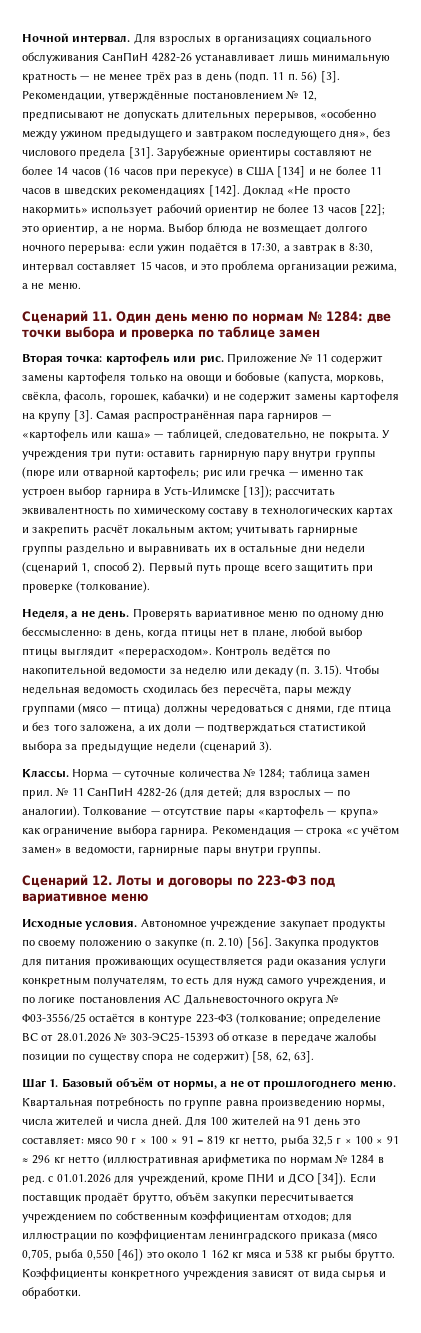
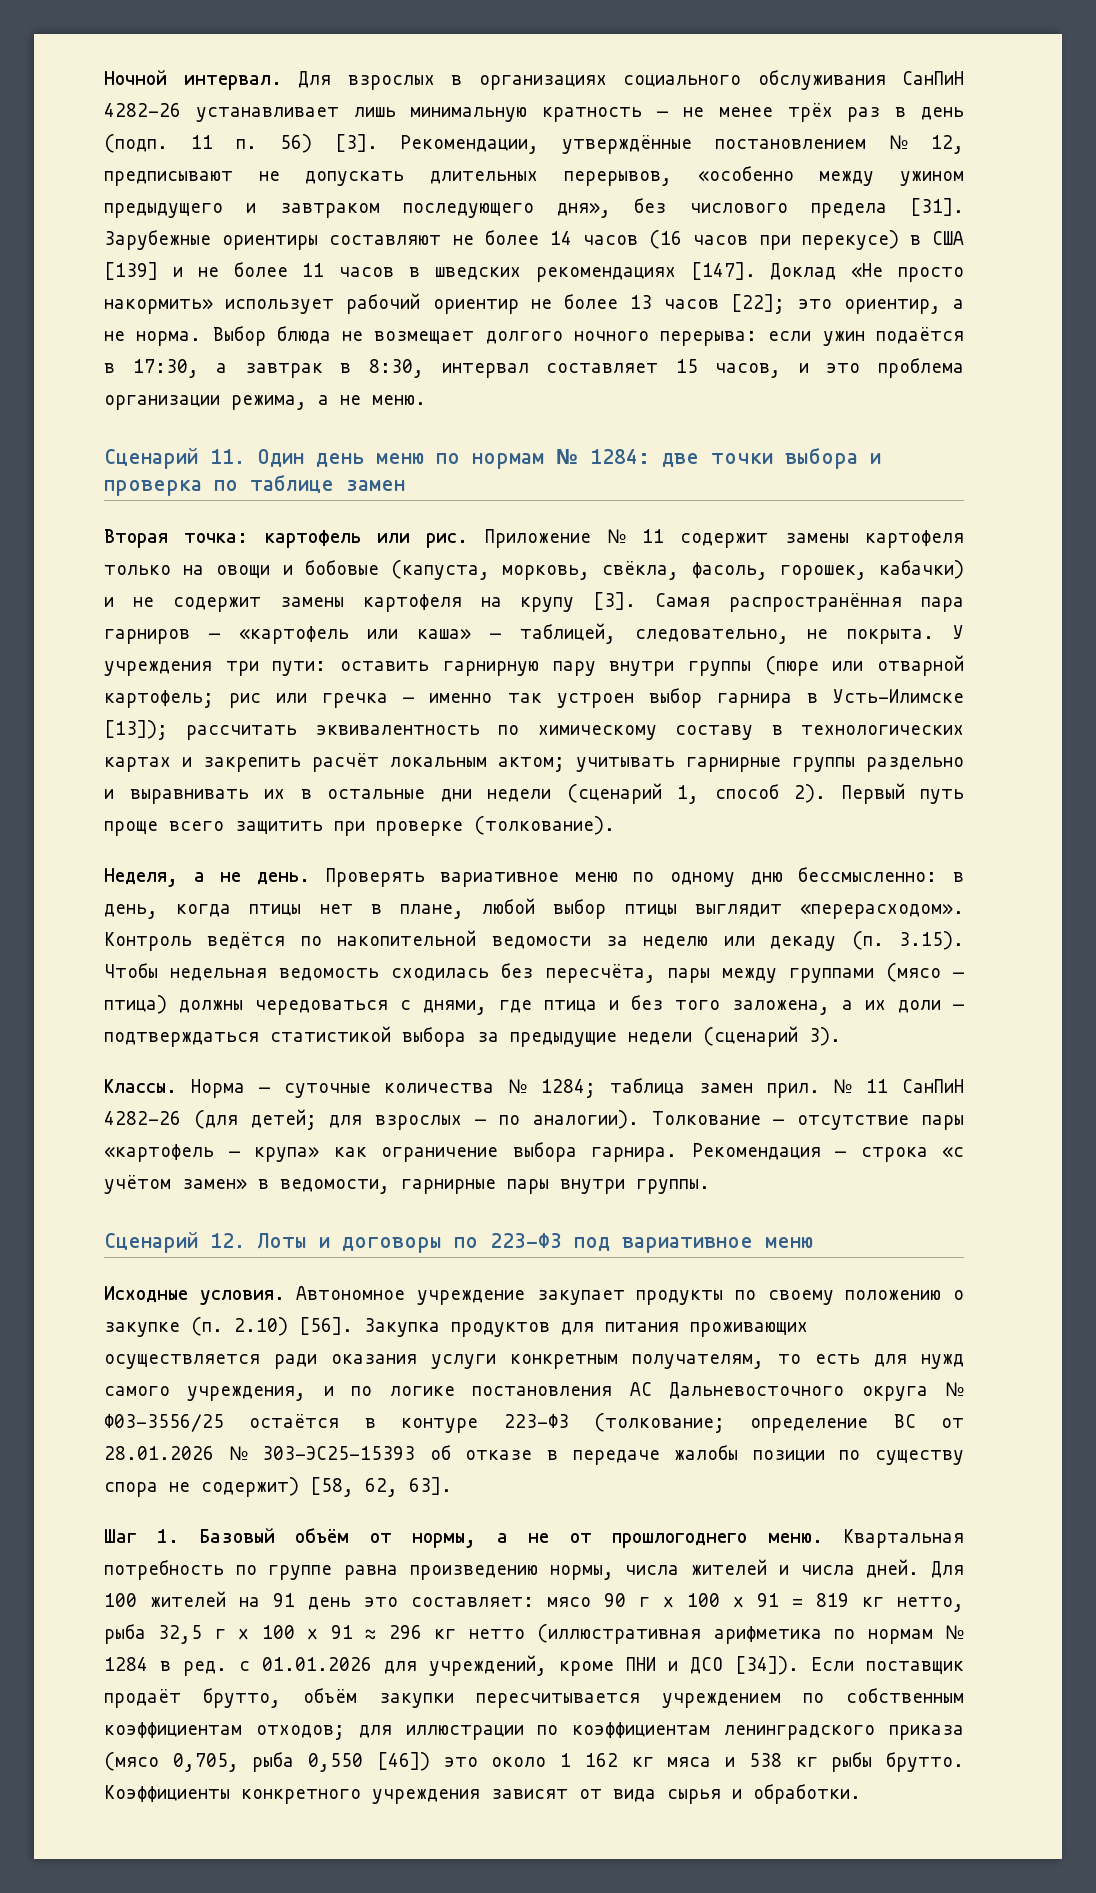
[277,166,306,178] [134] -> [104,262,158,280] [139]
[208,185,240,197] [142]. -> [690,262,756,280] [147].

